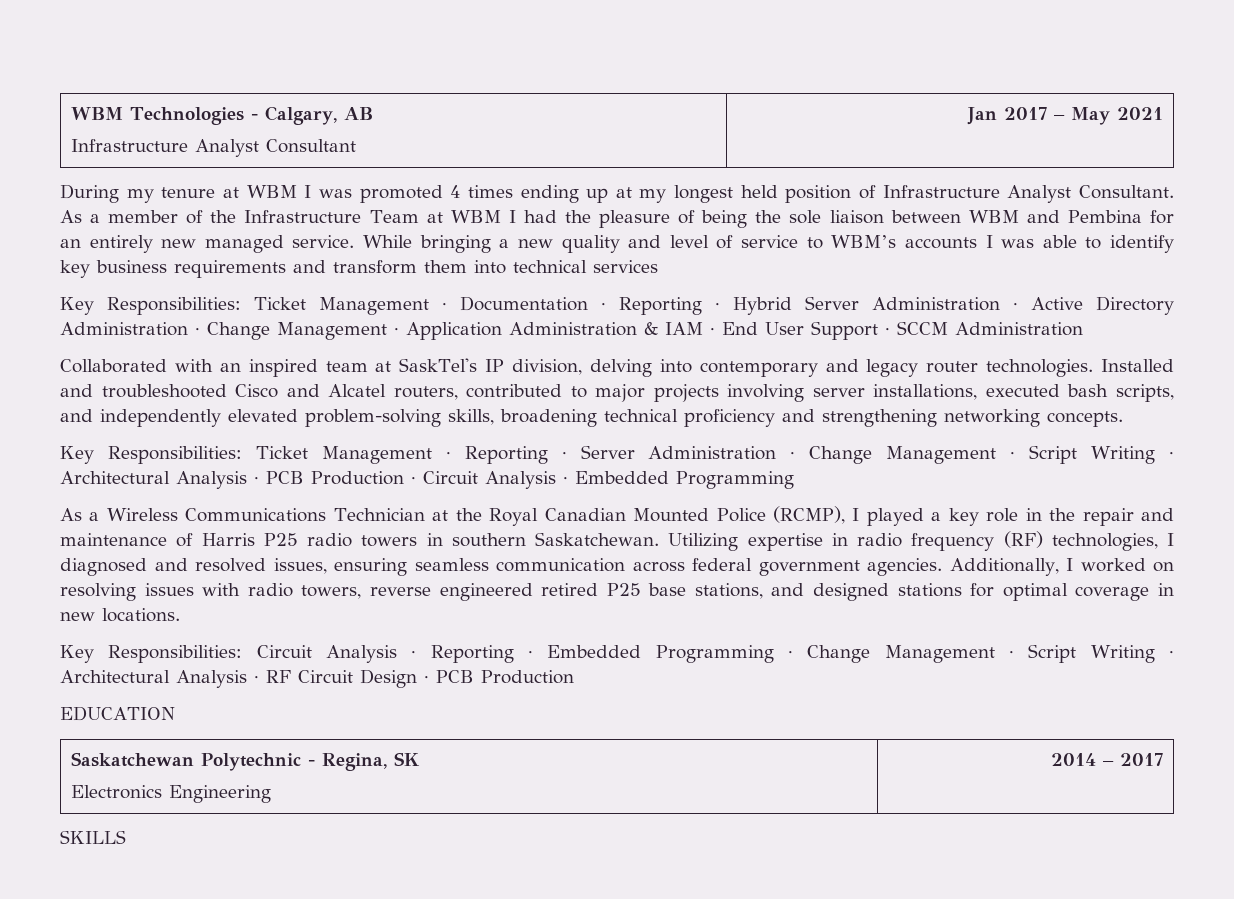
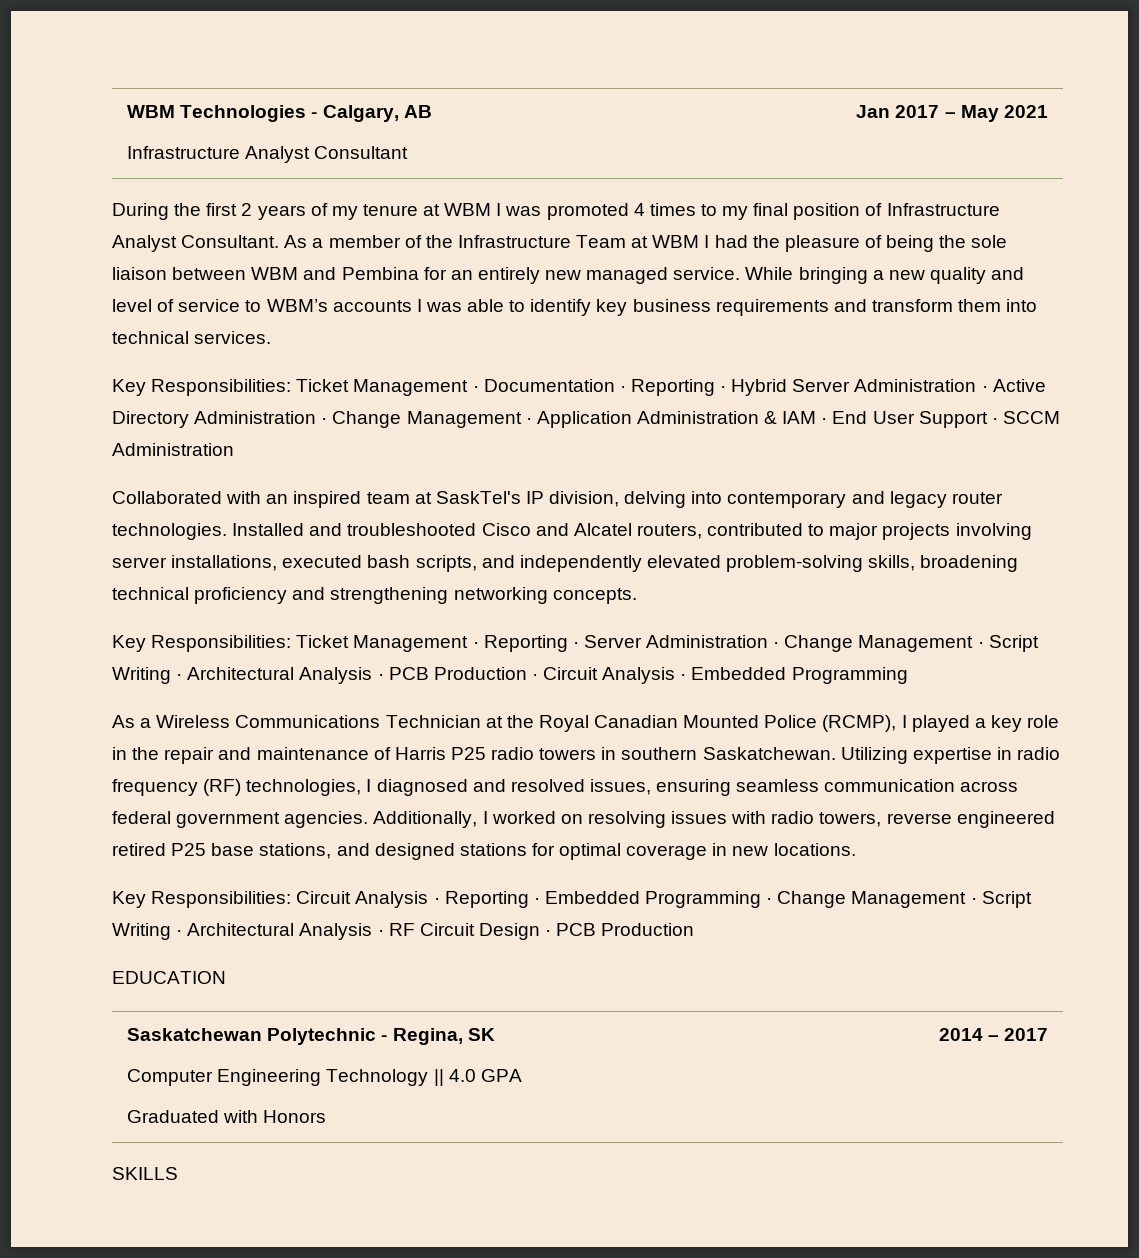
(119, 193) none -> [174,203,328,220] the first 2 years of
[520,185,778,203] ending up at my longest held -> [700,203,789,220] to my final
[593,260,658,273] services -> [194,331,272,344] services.
[70,785,162,799] Electronics -> [127,1069,214,1086] Computer
(271, 794) none -> [326,1069,522,1086] [127,1110,327,1123] Technology || 4.0 GPA // Graduated with Honors

